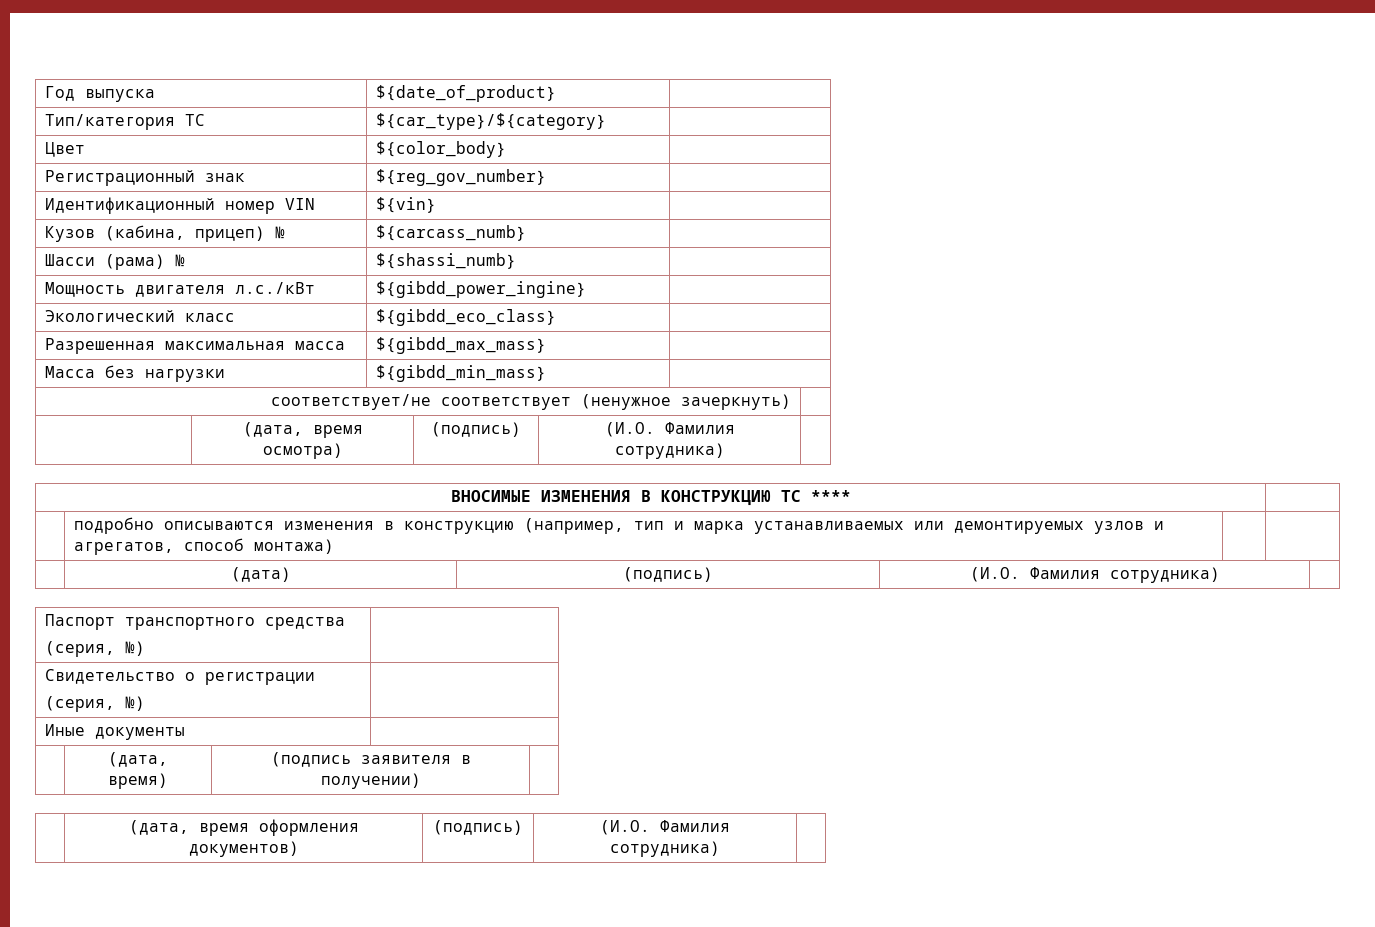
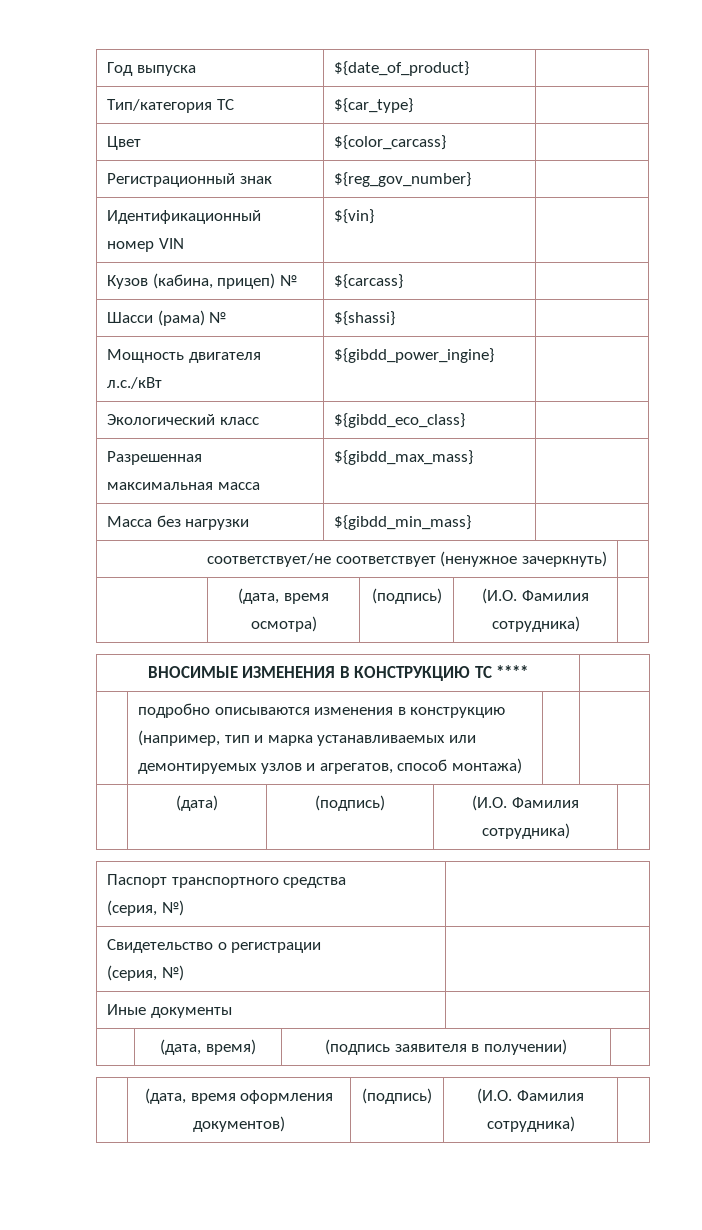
[376,113,607,130] ${car_type}/${category} -> [334,98,414,113] ${car_type}
[376,141,507,158] ${color_body} -> [334,135,447,150] ${color_carcass}
[376,225,527,241] ${carcass_numb} -> [334,274,404,289] ${carcass}
[376,253,517,269] ${shassi_numb} -> [334,311,396,326] ${shassi}

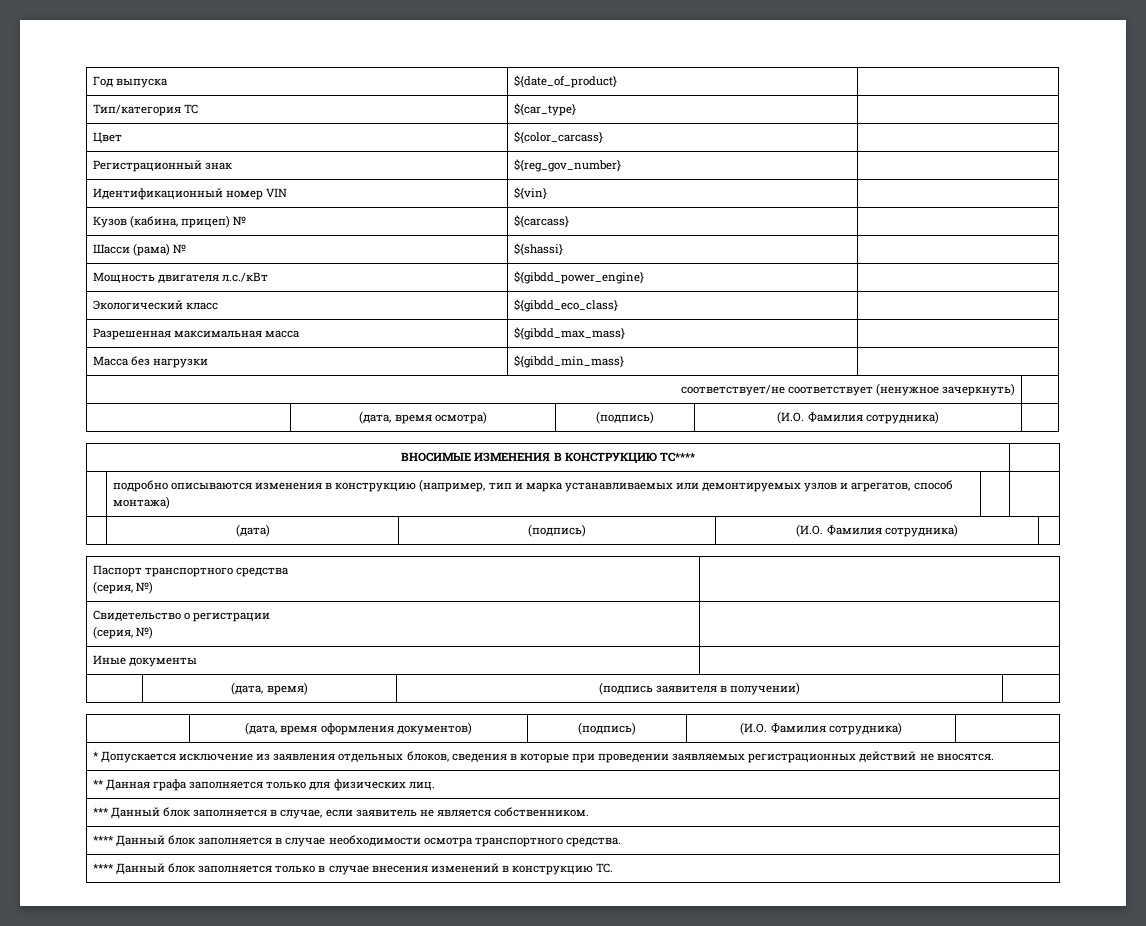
[334,348,495,363] ${gibdd_power_ingine} -> [513,271,644,284] ${gibdd_power_engine}
[474,665,529,678] ТС **** -> [659,452,695,462] ТС****
(575, 1124) none -> [92,751,994,763] [92,779,435,791] [92,807,589,819] [92,835,621,847] [92,863,614,875] // * Допускается исключение из заявления отдельных блоков, сведения в которые при проведении заявляемых регистрационных действий не вносятся. // ** Данная графа заполняется только для физических лиц. // *** Данный блок заполняется в случае, если заявитель не является собственником. // **** Данный блок заполняется в случае необходимости осмотра транспортного средства. // **** Данный блок заполняется только в случае внесения изменений в конструкцию ТС.

